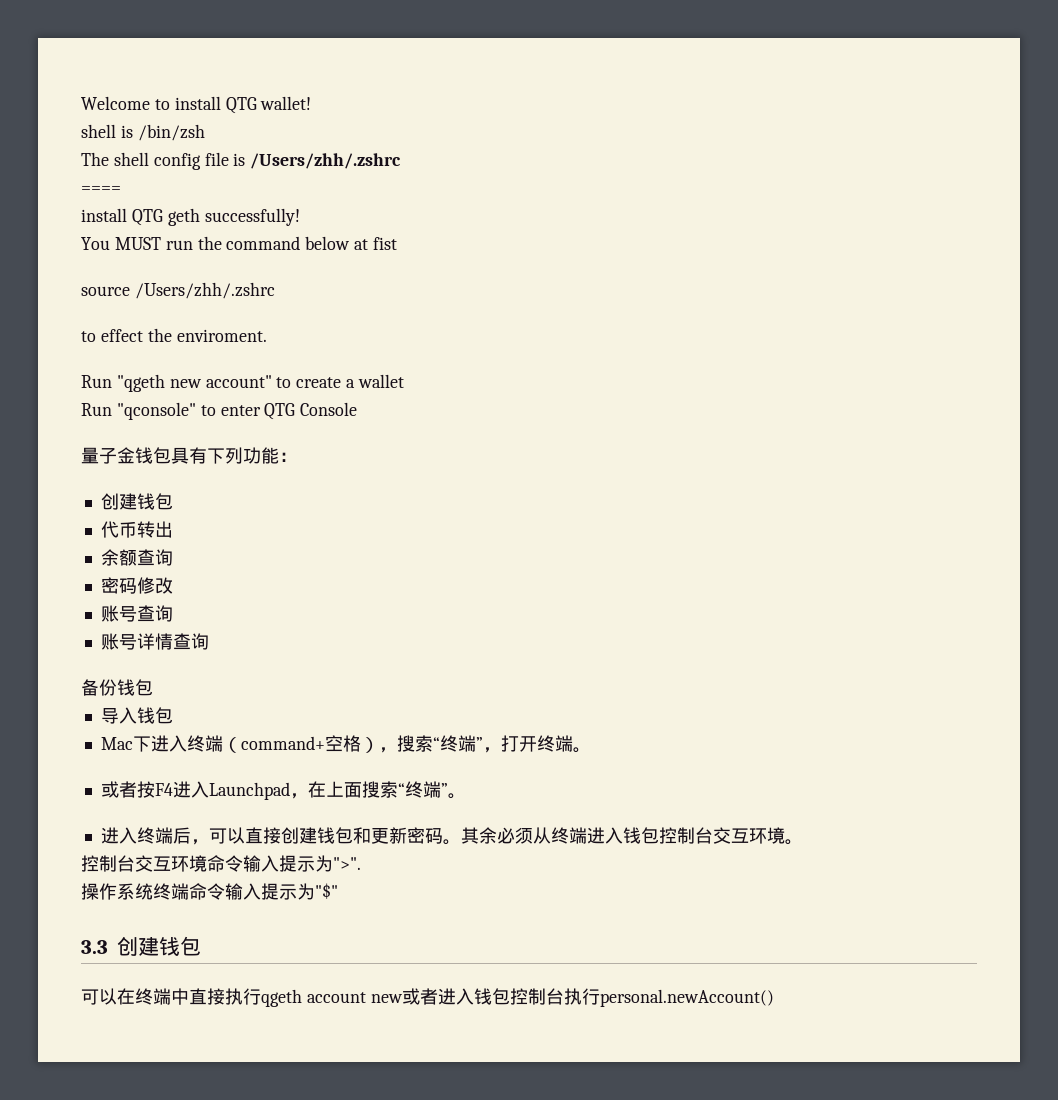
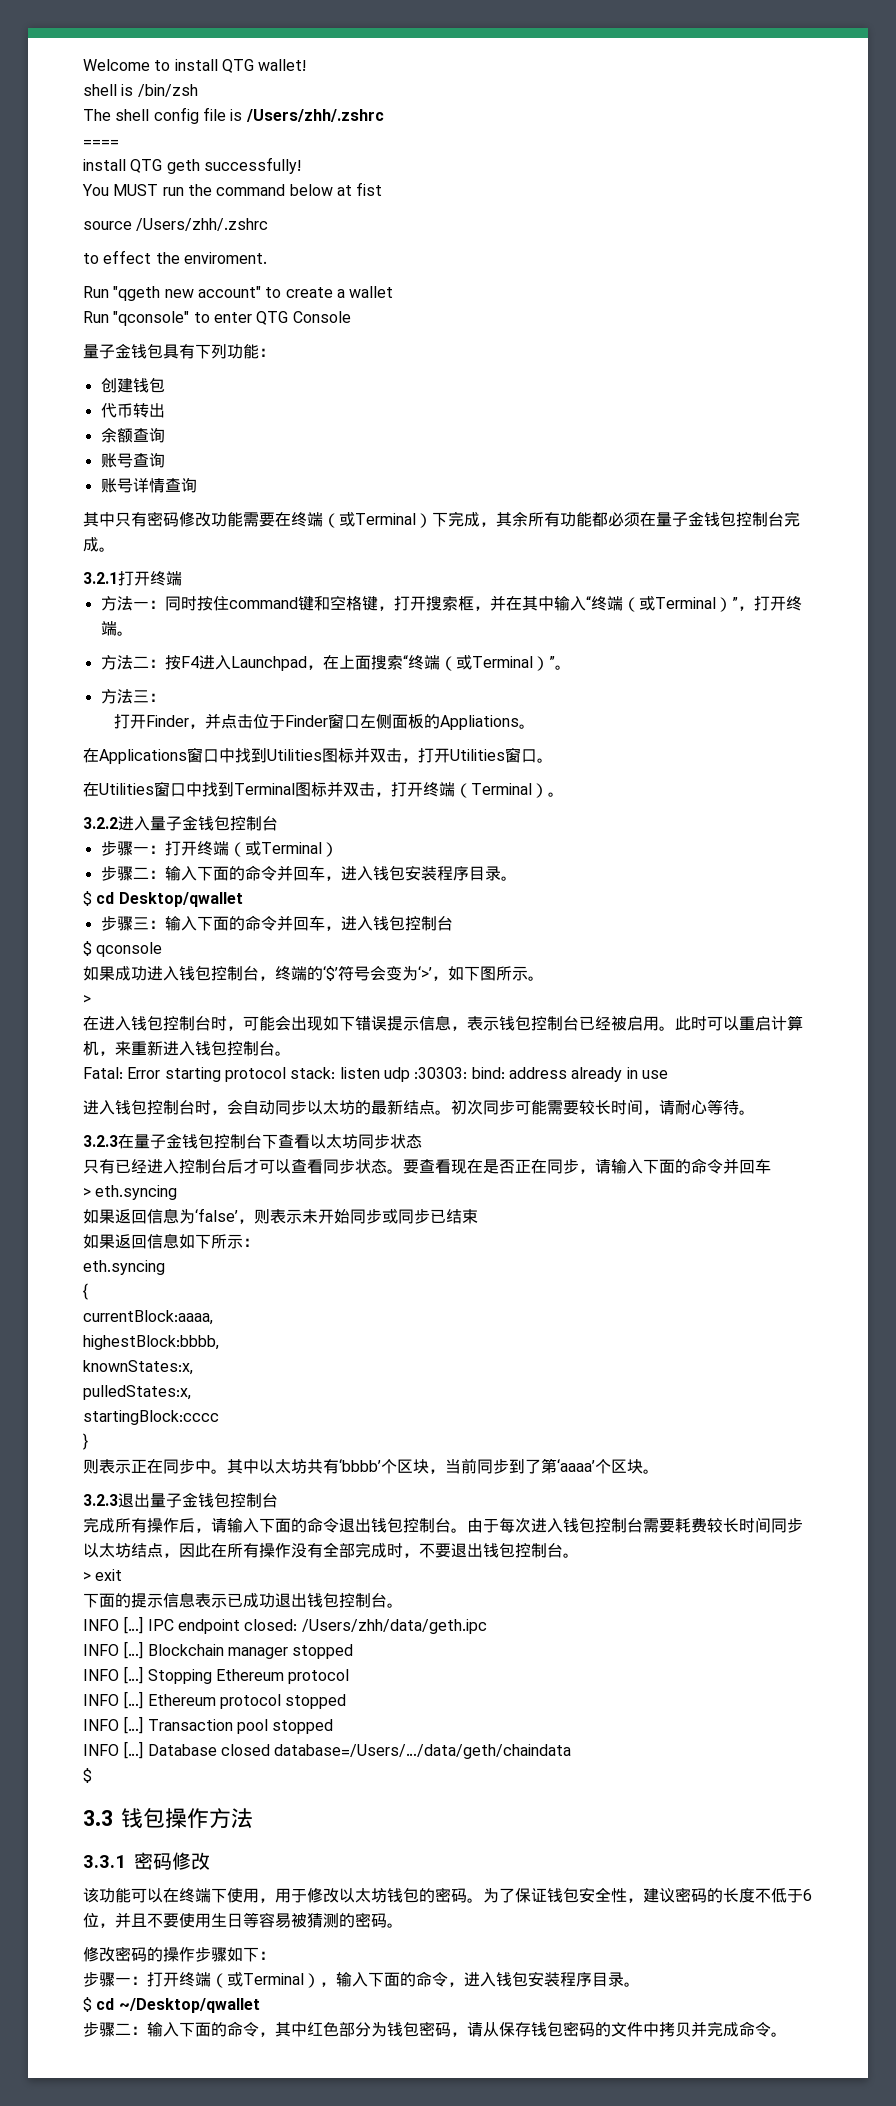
[100,577,173,594] // 密码修改 -> (165, 435) none
[81,679,153,696] [100,707,173,724] [100,735,476,753] 备份钱包 // 导入钱包 // Mac下进入终端（command+空格），搜索“终端 -> [83,511,800,528] [83,537,115,552] [83,571,182,586] [100,595,732,612] 其中只有密码修改功能需要在终端（或Terminal）下完成，其余所有功能都必须在量子金钱包控制台完成。 // 3.2.1打开终端 // 方法一：同时按住command键和空格键，打开搜索框，并在其中输入“终端（或Terminal）
[100,781,137,798] 或者 -> [100,655,165,670] 方法二：
(441, 789) none -> [439,655,549,671] （或Terminal）
[100,827,803,845] [81,855,361,872] [81,883,338,900] [81,936,201,956] [81,988,774,1007] 进入终端后，可以直接创建钱包和更新密码。其余必须从终端进入钱包控制台交互环境。 // 控制台交互环境命令输入提示为">". // 操作系统终端命令输入提示为"$" // 3.3创建钱包 // 可以在终端中直接执行qgeth account new或者进入钱包控制台执行personal.newAccount() -> [100,689,165,704] [113,713,535,730] [83,747,553,764] [83,781,564,798] [83,815,278,831] [100,841,338,857] [100,865,517,881] [83,891,243,907] [100,915,453,931] [83,941,163,957] [83,965,544,981] [83,995,91,1004] [83,1015,803,1031] [83,1040,291,1056] [83,1067,668,1082] [83,1099,755,1115] [83,1133,422,1149] [83,1158,771,1174] [83,1185,178,1200] [83,1208,478,1224] [83,1233,259,1249] [83,1260,165,1275] [83,1283,88,1300] [83,1310,213,1325] [83,1335,219,1350] [83,1360,193,1375] [83,1385,191,1400] [83,1410,219,1425] [83,1433,88,1450] [83,1458,659,1474] [83,1492,278,1508] [83,1517,803,1533] [83,1542,579,1558] [83,1569,123,1581] [83,1592,403,1608] [83,1616,487,1634] [83,1641,354,1659] [83,1666,350,1684] [83,1691,347,1709] [83,1716,334,1734] [83,1741,572,1759] [83,1768,92,1783] [83,1808,253,1829] [83,1852,210,1870] [83,1887,812,1903] [83,1912,403,1928] [83,1946,275,1962] [83,1971,640,1988] [83,1997,260,2013] [83,2021,787,2037] 方法三： // 打开Finder，并点击位于Finder窗口左侧面板的Appliations。 // 在Applications窗口中找到Utilities图标并双击，打开Utilities窗口。 // 在Utilities窗口中找到Terminal图标并双击，打开终端（Terminal）。 // 3.2.2进入量子金钱包控制台 // 步骤一：打开终端（或Terminal） // 步骤二：输入下面的命令并回车，进入钱包安装程序目录。 // $ cd Desktop/qwallet // 步骤三：输入下面的命令并回车，进入钱包控制台 // $ qconsole // 如果成功进入钱包控制台，终端的‘$’符号会变为‘>’，如下图所示。 // > // 在进入钱包控制台时，可能会出现如下错误提示信息，表示钱包控制台已经被启用。此时可以重启计算机，来重新进入钱包控制台。 // Fatal: Error starting protocol stack: listen udp :30303: bind: address already in use // 进入钱包控制台时，会自动同步以太坊的最新结点。初次同步可能需要较长时间，请耐心等待。 // 3.2.3在量子金钱包控制台下查看以太坊同步状态 // 只有已经进入控制台后才可以查看同步状态。要查看现在是否正在同步，请输入下面的命令并回车 // > eth.syncing // 如果返回信息为‘false’，则表示未开始同步或同步已结束 // 如果返回信息如下所示： // eth.syncing // { // currentBlock:aaaa, // highestBlock:bbbb, // knownStates:x, // pulledStates:x, // startingBlock:cccc // } // 则表示正在同步中。其中以太坊共有‘bbbb’个区块，当前同步到了第‘aaaa’个区块。 // 3.2.3退出量子金钱包控制台 // 完成所有操作后，请输入下面的命令退出钱包控制台。由于每次进入钱包控制台需要耗费较长时间同步以太坊结点，因此在所有操作没有全部完成时，不要退出钱包控制台。 // > exit // 下面的提示信息表示已成功退出钱包控制台。 // INFO […] IPC endpoint closed: /Users/zhh/data/geth.ipc // INFO […] Blockchain manager stopped // INFO […] Stopping Ethereum protocol // INFO […] Ethereum protocol stopped // INFO […] Transaction pool stopped // INFO […] Database closed database=/Users/…/data/geth/chaindata // $ // 3.3钱包操作方法 // 3.3.1密码修改 // 该功能可以在终端下使用，用于修改以太坊钱包的密码。为了保证钱包安全性，建议密码的长度不低于6位，并且不要使用生日等容易被猜测的密码。 // 修改密码的操作步骤如下： // 步骤一：打开终端（或Terminal），输入下面的命令，进入钱包安装程序目录。 // $ cd ~/Desktop/qwallet // 步骤二：输入下面的命令，其中红色部分为钱包密码，请从保存钱包密码的文件中拷贝并完成命令。

